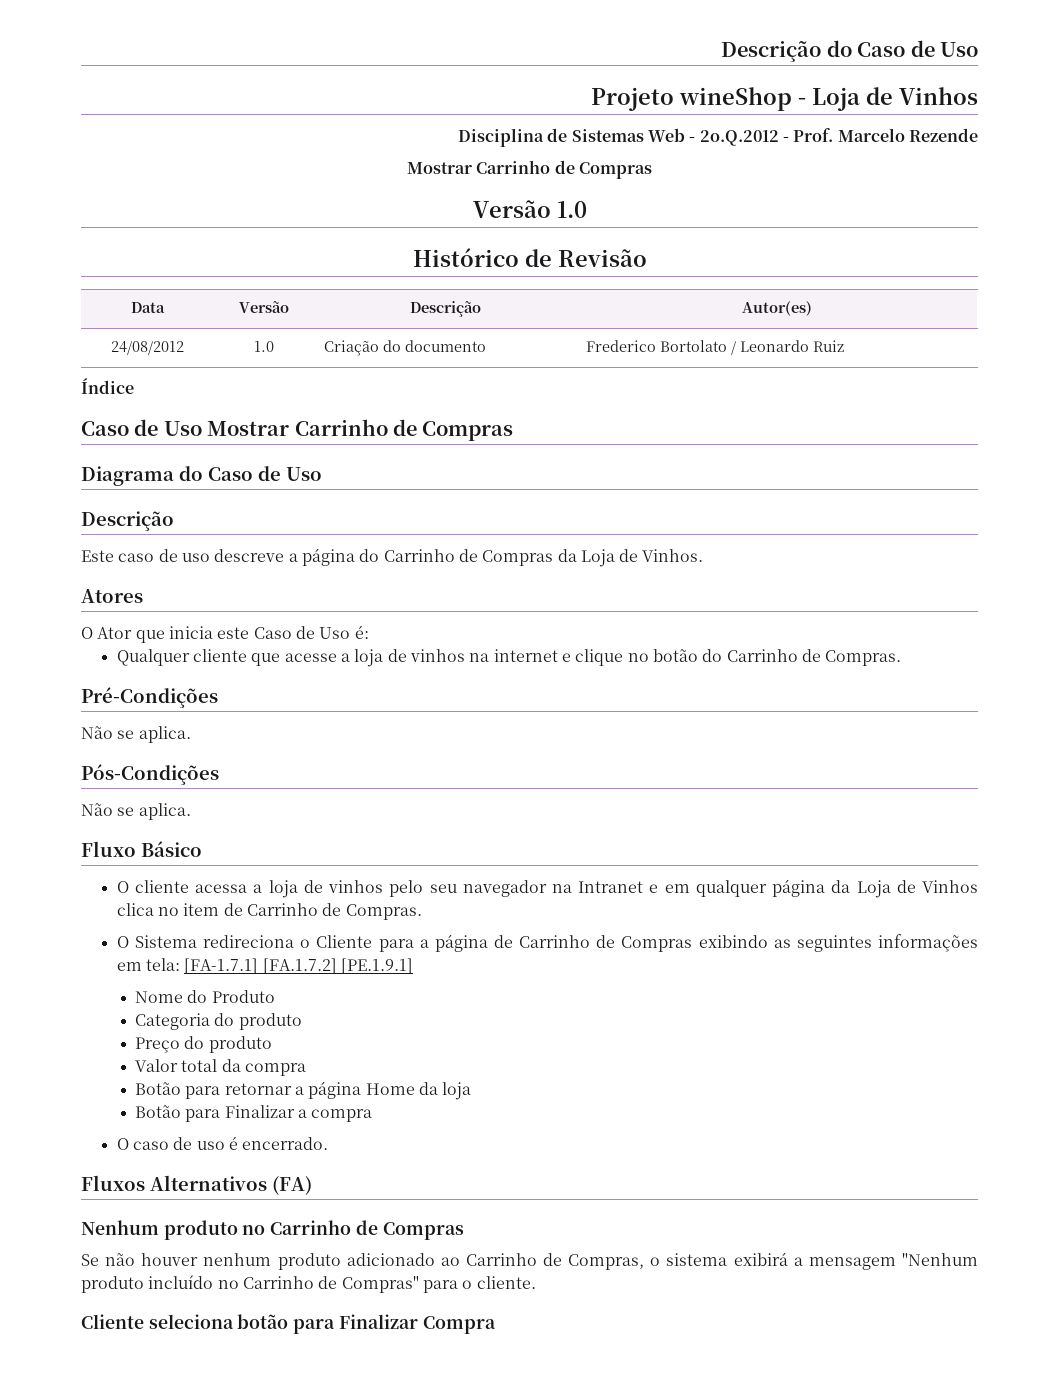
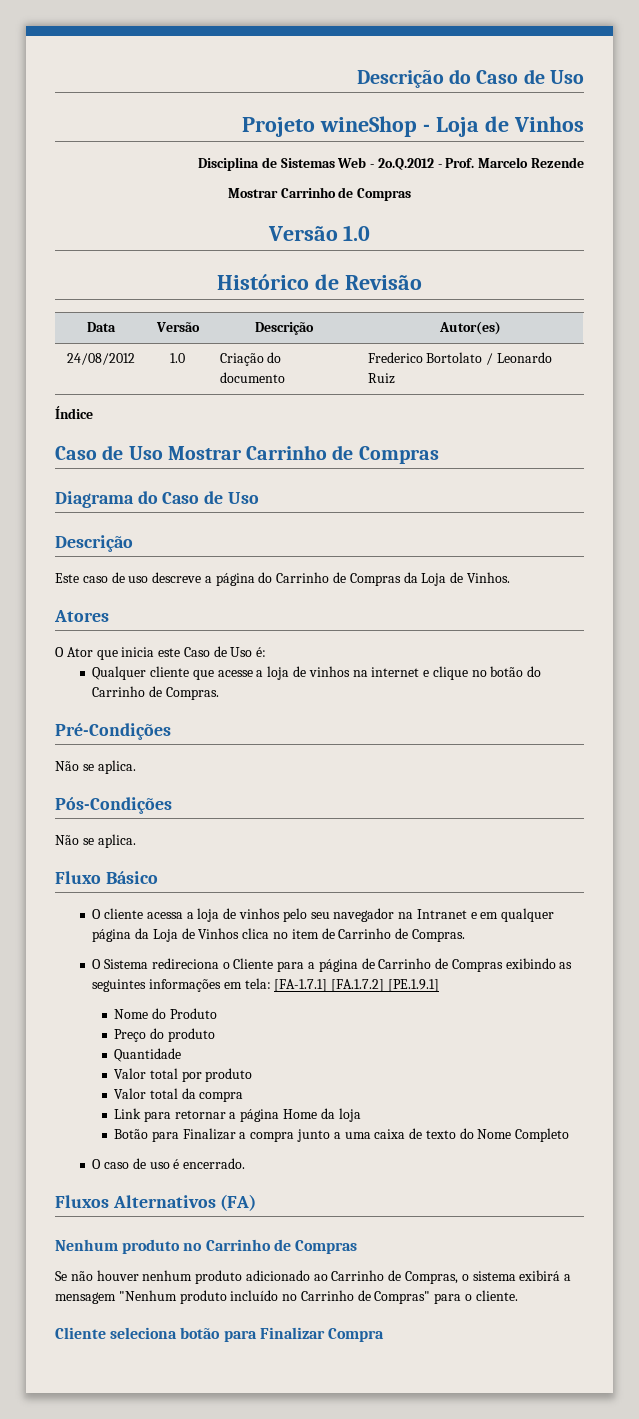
[134,1013,302,1030] [134,1036,205,1053] Categoria do produto // Preço do -> [114,1028,215,1042] [114,1048,182,1062] [114,1068,202,1082] Preço do produto // Quantidade // Valor total por
[134,1082,181,1095] Botão -> [114,1108,142,1119] Link
(373, 1115) none -> [297,1128,570,1142] junto a uma caixa de texto do Nome Completo

